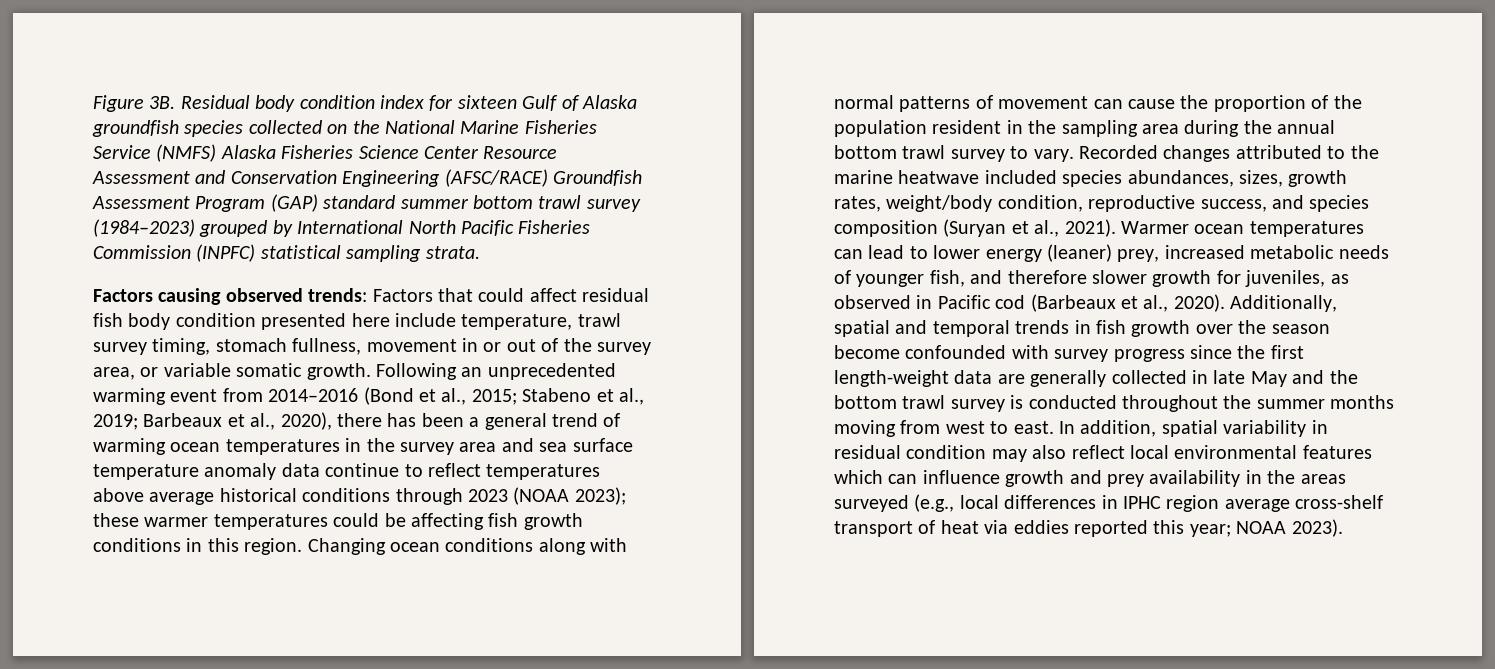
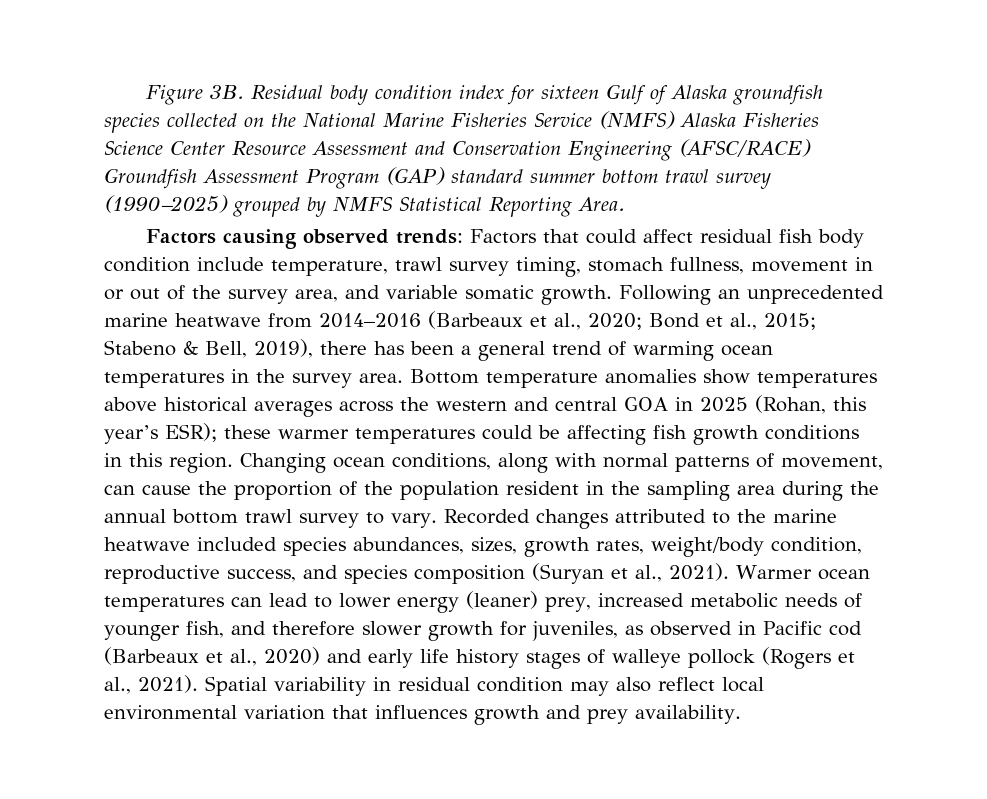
[93,219,195,237] (1984–2023) -> [104,195,228,213] (1990–2025)
[297,220,591,236] [93,244,480,262] International North Pacific Fisheries Commission (INPFC) statistical sampling strata. -> [333,197,625,217] NMFS Statistical Reporting Area.
[261,313,390,330] presented here -> (190, 264) none
[140,367,159,377] or -> [345,285,380,299] and
[93,387,644,405] [93,412,332,430] warming event from 2014–2016 (Bond et al., 2015; Stabeno et al., 2019; Barbeaux et al., 2020), -> [104,311,816,330] [104,339,313,358] marine heatwave from 2014–2016 (Barbeaux et al., 2020; Bond et al., 2015; Stabeno & Bell, 2019),
[459,438,633,452] [93,463,601,480] [93,487,626,505] area and sea surface temperature anomaly data continue to reflect temperatures above average historical conditions through 2023 (NOAA 2023); -> [359,369,877,388] [104,395,866,417] [104,423,217,444] area. Bottom temperature anomalies show temperatures above historical averages across the western and central GOA in 2025 (Rohan, this year’s ESR);
[445,538,534,552] conditions -> [392,453,491,470] conditions,
[998,96,1089,109] movement -> [781,456,883,470] movement,
[1173,294,1338,312] [834,320,1330,337] [834,345,1304,362] [834,370,1358,387] [834,395,1395,412] [834,420,1218,437] 2020). Additionally, spatial and temporal trends in fish growth over the season become confounded with survey progress since the first length-weight data are generally collected in late May and the bottom trawl survey is conducted throughout the summer months moving from west to east. In addition, spatial -> [264,647,855,669] [104,675,267,696] 2020) and early life history stages of walleye pollock (Rogers et al., 2021). Spatial
[1302,445,1372,459] [834,470,1346,487] [834,494,1384,512] [834,519,1343,537] features which can influence growth and prey availability in the areas surveyed (e.g., local differences in IPHC region average cross-shelf transport of heat via eddies reported this year; NOAA 2023). -> [244,705,741,725] variation that influences growth and prey availability.

